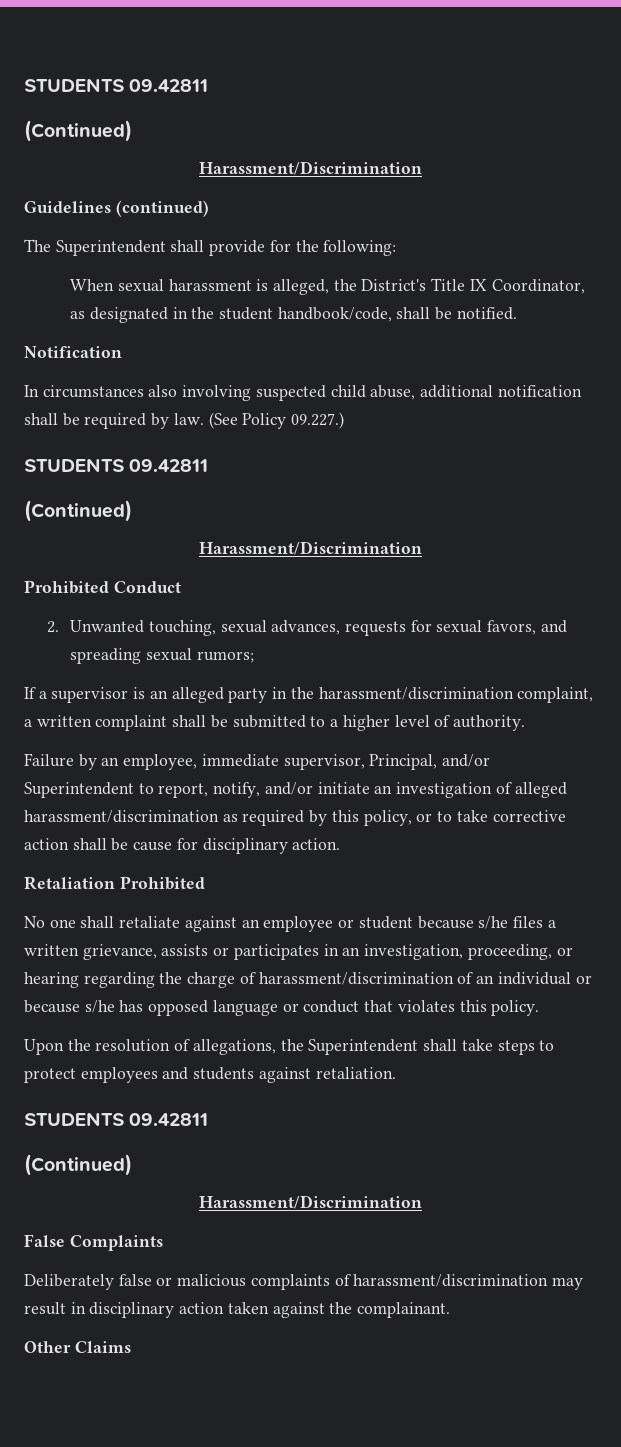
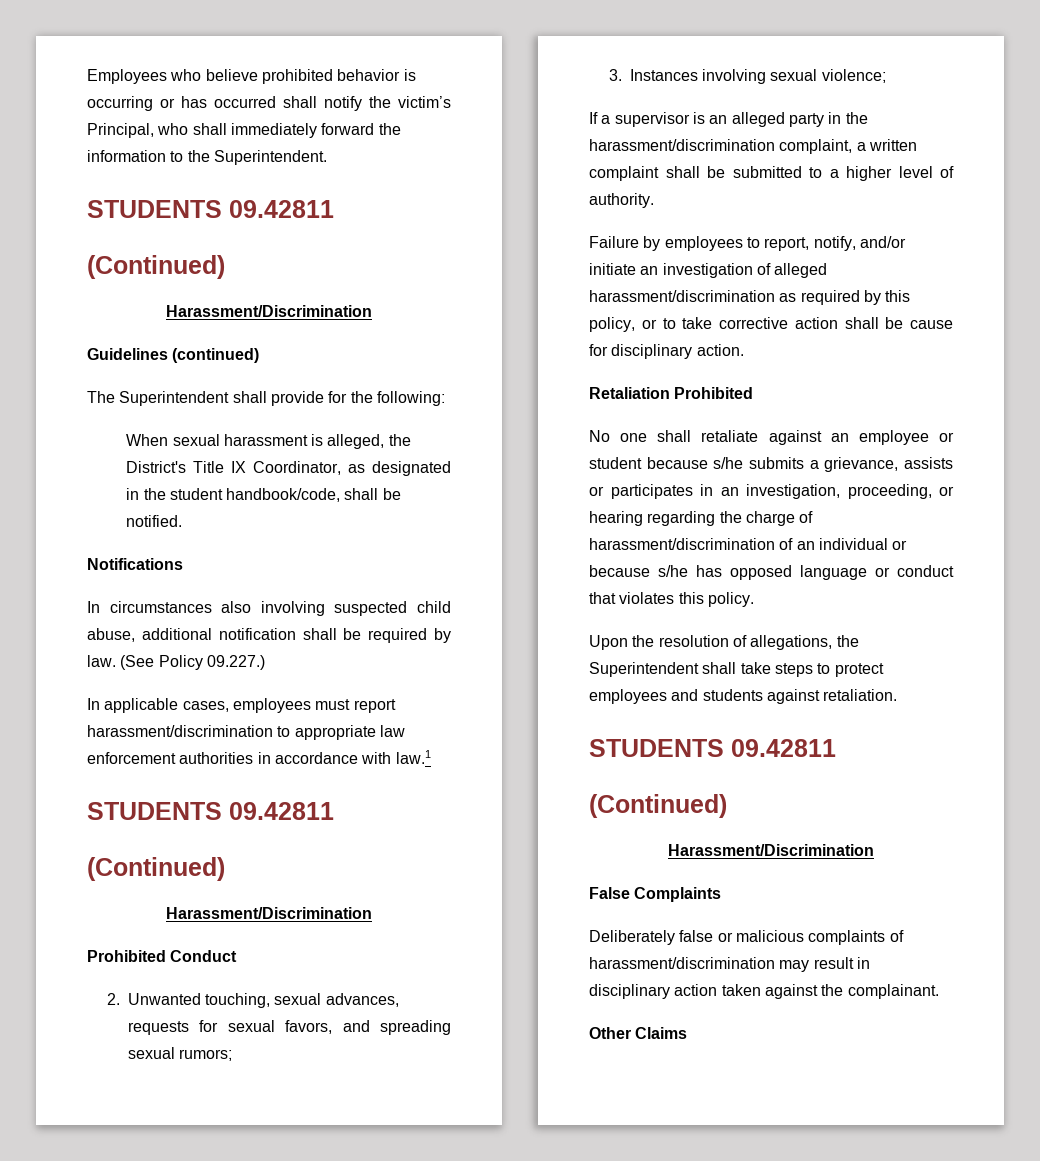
(24, 85) none -> [87,69,416,84] [87,96,451,111] [87,123,401,138] [87,150,327,165] Employees who believe prohibited behavior is occurring or has occurred shall notify the victim’s Principal, who shall immediately forward the information to the Superintendent. //
[24,346,122,358] Notification -> [87,558,183,570] Notifications
(345, 420) none -> [87,698,396,713] [87,725,405,740] [87,750,431,764] // In applicable cases, employees must report harassment/discrimination to appropriate law enforcement authorities in accordance with law.1
(254, 657) none -> [608,69,886,84] // 3. Instances involving sexual violence;
[101,754,491,770] [24,782,134,798] an employee, immediate supervisor, Principal, and/or Superintendent -> [664,236,743,251] employees
[512,916,556,928] [24,944,79,956] files a written -> [749,457,819,469] submits a

